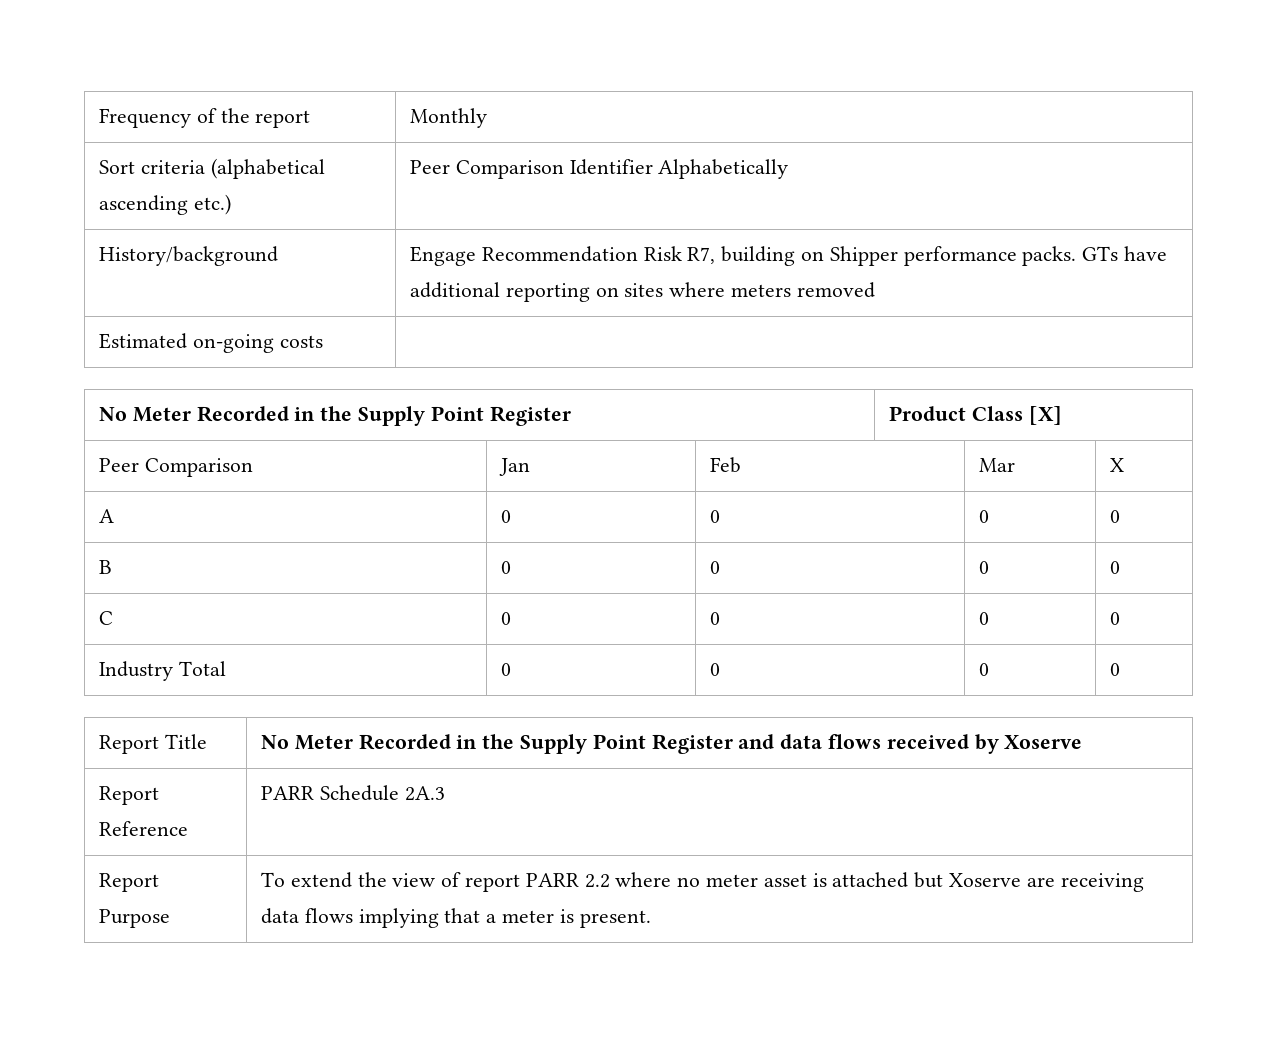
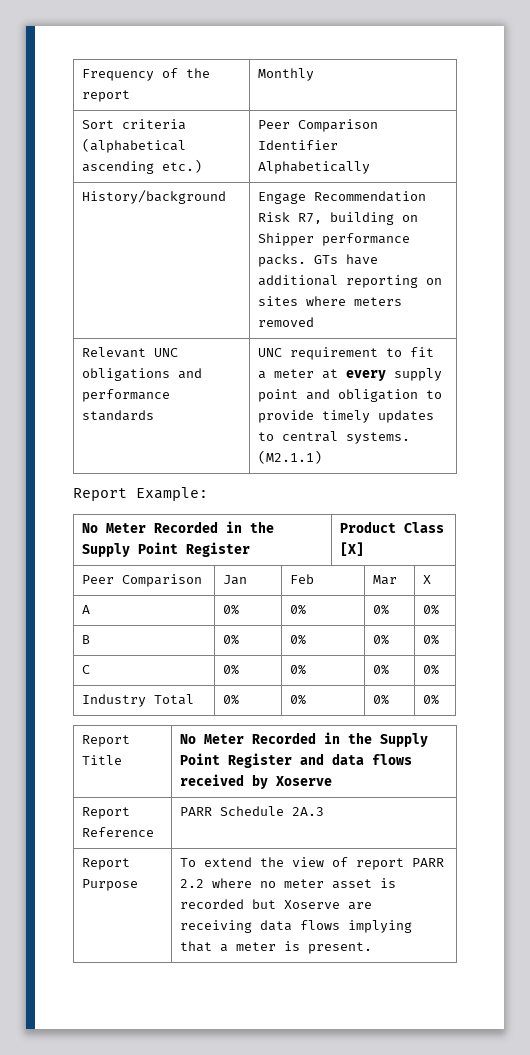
[98,333,323,353] Estimated on-going costs | -> [81,347,178,358] [81,368,202,381] [81,389,170,402] [81,410,154,421] [257,347,434,360] [257,368,442,381] [257,389,442,402] [257,410,434,423] [257,431,410,444] [257,450,322,464] [73,487,208,501] Relevant UNC obligations and performance standards | UNC requirement to fit a meter at every supply point and obligation to provide timely updates to central systems. (M2.1.1) // Report Example:
[500,510,511,523] [709,510,720,523] [978,510,989,523] [1109,510,1120,523] [98,560,112,574] [500,561,511,574] [709,561,720,574] [978,561,989,574] [1109,561,1120,574] [98,611,113,625] [500,612,511,625] [709,612,720,625] [978,612,989,625] [1109,612,1120,625] [98,661,226,681] [500,663,511,676] [709,663,720,676] [978,663,989,676] [1109,663,1120,676] 0 | 0 | 0 | 0 // B | 0 | 0 | 0 | 0 // C | 0 | 0 | 0 | 0 // Industry Total | 0 | 0 | 0 | 0 -> [222,604,239,615] [289,604,306,615] [372,604,389,615] [422,604,439,615] [81,635,90,644] [222,634,239,645] [289,634,306,645] [372,634,389,645] [422,634,439,645] [81,665,90,674] [222,664,239,675] [289,664,306,675] [372,664,389,675] [422,664,439,675] [81,694,194,707] [222,694,239,705] [289,694,306,705] [372,694,389,705] [422,694,439,705] 0% | 0% | 0% | 0% // B | 0% | 0% | 0% | 0% // C | 0% | 0% | 0% | 0% // Industry Total | 0% | 0% | 0% | 0%
[832,872,909,888] attached -> [179,899,244,909] recorded

